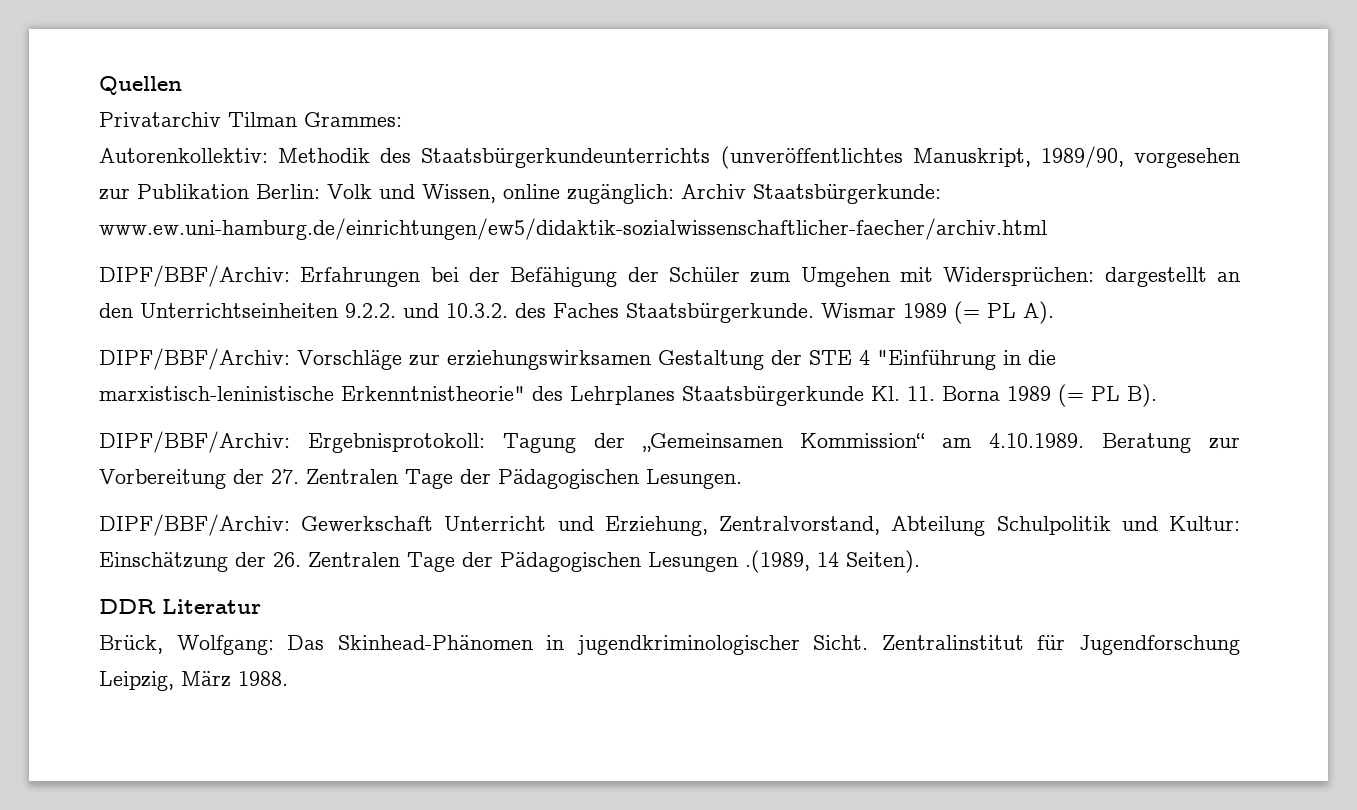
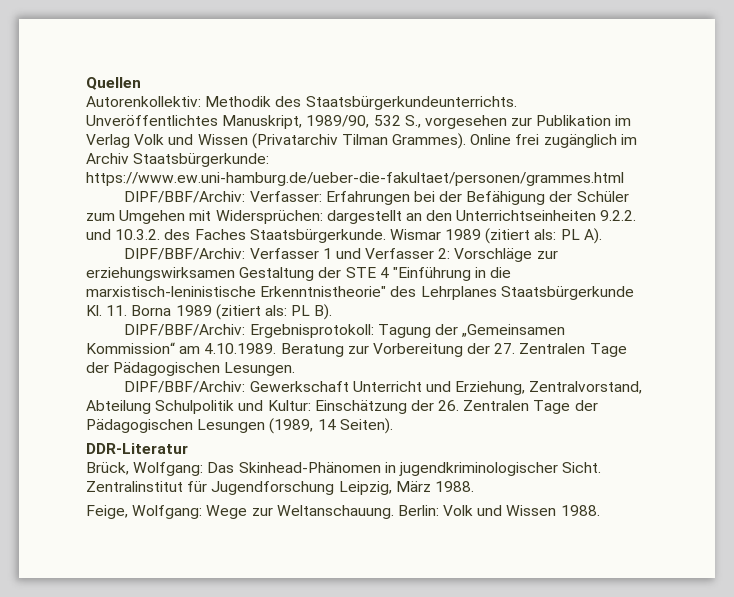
[99,112,402,127] // Privatarchiv Tilman Grammes: -> (141, 83) none
[421,146,1240,169] [99,184,674,204] Staatsbürgerkundeunterrichts (unveröffentlichtes Manuskript, 1989/90, vorgesehen zur Publikation Berlin: Volk und Wissen, online zugänglich: -> [305,96,517,110] [86,115,632,129] [86,133,637,149] Staatsbürgerkundeunterrichts. Unveröffentlichtes Manuskript, 1989/90, 532 S., vorgesehen zur Publikation im Verlag Volk und Wissen (Privatarchiv Tilman Grammes). Online frei zugänglich im
[99,218,1047,240] [99,265,290,287] www.ew.uni-hamburg.de/einrichtungen/ew5/didaktik-sozialwissenschaftlicher-faecher/archiv.html // DIPF/BBF/Archiv: -> [86,172,624,186] [124,191,322,203] https://www.ew.uni-hamburg.de/ueber-die-fakultaet/personen/grammes.html // DIPF/BBF/Archiv: Verfasser:
[954,301,980,324] (= -> [485,228,557,244] (zitiert als:
(290, 359) none -> [249,248,451,259] Verfasser 1 und Verfasser 2:
[1058,384,1084,407] (= -> [215,304,287,320] (zitiert als:
[745,550,810,573] .(1989, -> [269,418,314,434] (1989,
[99,599,261,614] DDR Literatur -> [86,443,188,454] DDR-Literatur
(288, 678) none -> [86,505,600,519] // Feige, Wolfgang: Wege zur Weltanschauung. Berlin: Volk und Wissen 1988.

